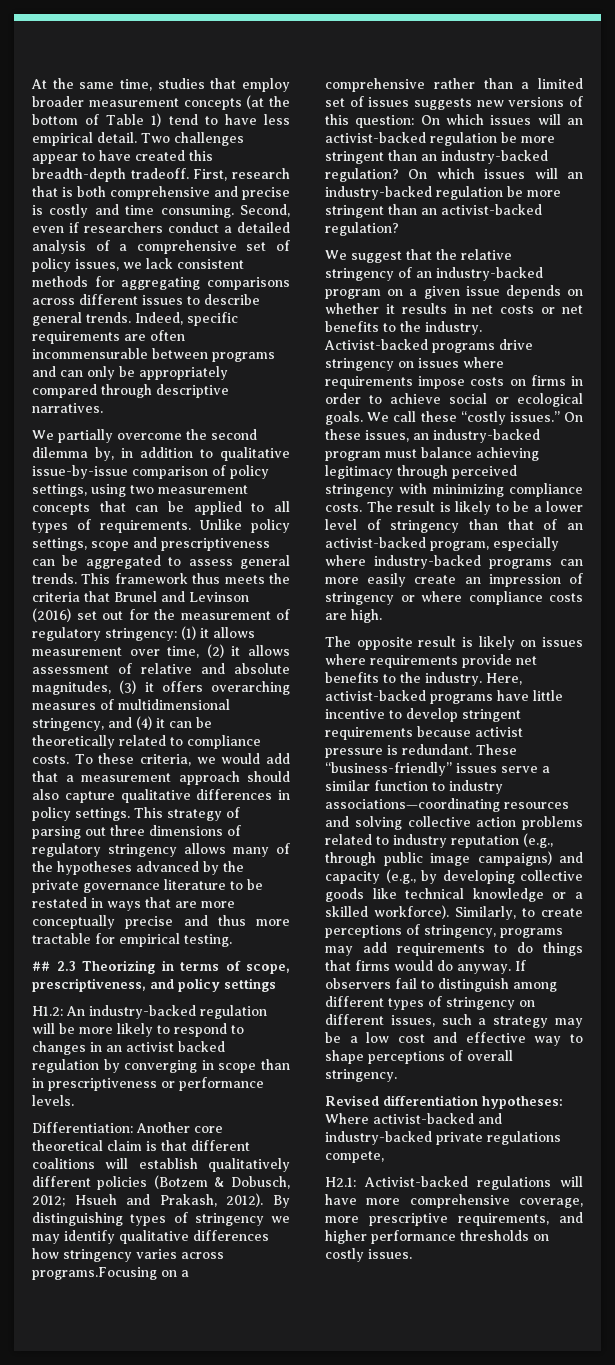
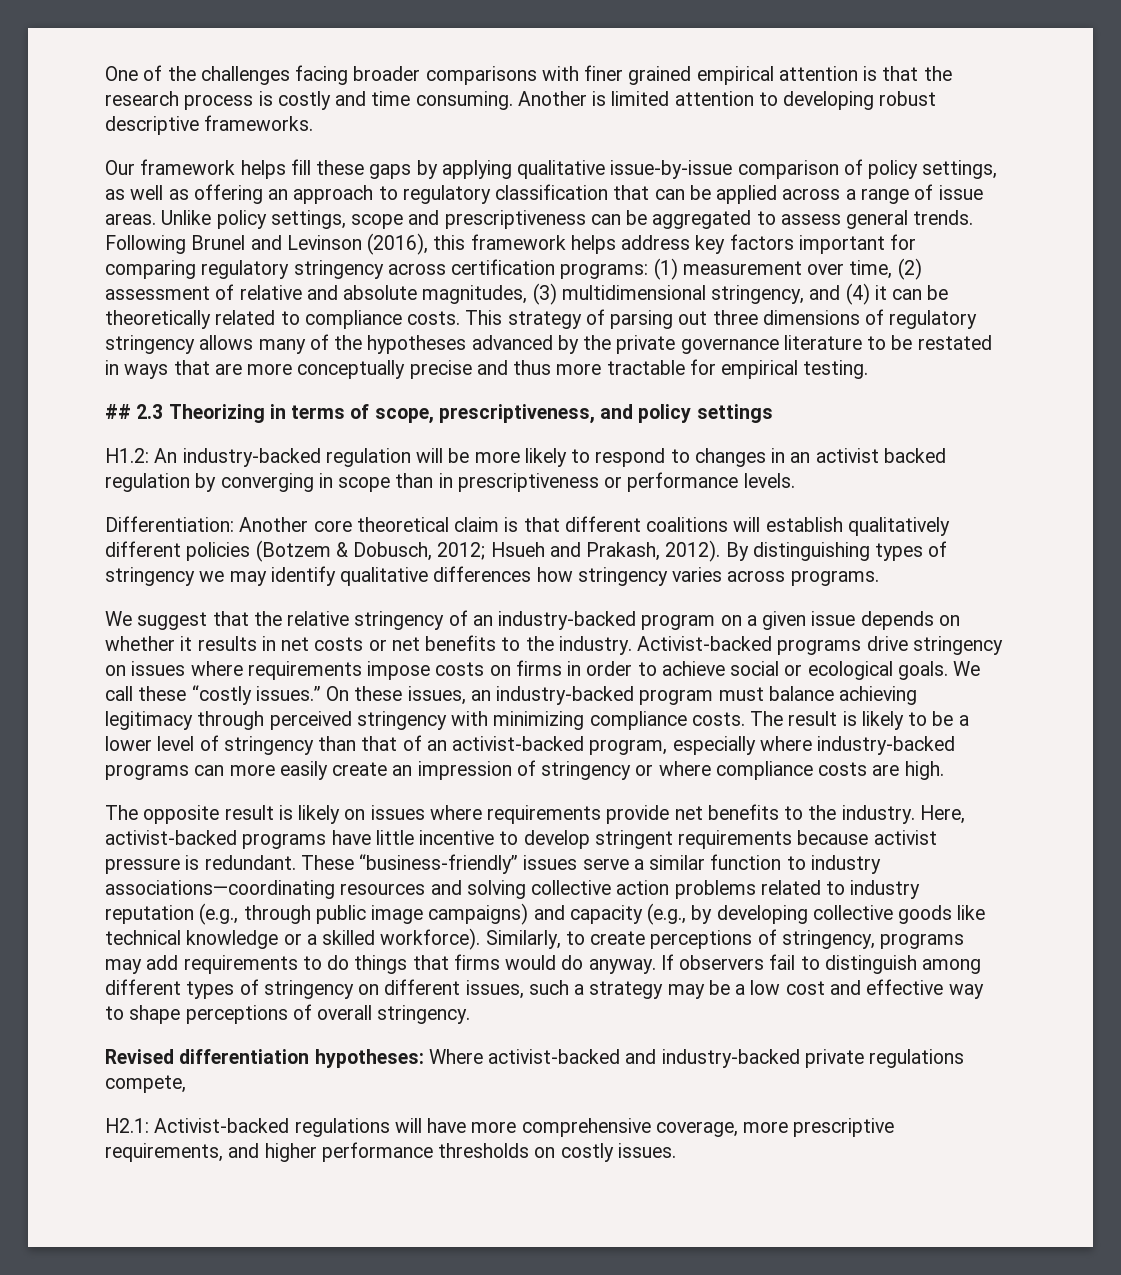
[31,78,290,92] [32,95,290,110] [32,113,290,127] [32,132,244,146] [32,150,213,164] [32,168,290,182] [32,186,290,200] At the same time, studies that employ broader measurement concepts (at the bottom of Table 1) tend to have less empirical detail. Two challenges appear to have created this breadth-depth tradeoff. First, research that is both comprehensive and precise -> [105,65,952,85] [105,91,254,110] One of the challenges facing broader comparisons with finer grained empirical attention is that the research process
[240,204,290,217] [32,222,290,233] [32,240,290,254] [32,258,244,272] [32,276,290,290] [32,294,260,305] [32,312,238,326] [32,330,185,344] [32,348,275,362] [32,366,228,380] [32,384,229,398] [32,403,103,413] [32,429,257,443] [32,447,213,461] Second, even if researchers conduct a detailed analysis of a comprehensive set of policy issues, we lack consistent methods for aggregating comparisons across different issues to describe general trends. Indeed, specific requirements are often incommensurable between programs and can only be appropriately compared through descriptive narratives. // We partially overcome the second dilemma by, in addition to -> [517,91,937,110] [105,115,314,135] [105,159,512,179] Another is limited attention to developing robust descriptive frameworks. // Our framework helps fill these gaps by applying
[91,484,248,497] [32,501,290,515] [32,519,191,533] using two measurement concepts that can be applied to all types of requirements. -> [105,184,983,204] [105,213,156,225] as well as offering an approach to regulatory classification that can be applied across a range of issue areas.
[81,573,290,584] [32,591,249,602] [32,608,290,622] [32,626,255,641] This framework thus meets the criteria that Brunel and Levinson (2016) set out for the measurement of regulatory stringency: (1) it allows -> [105,233,917,255] [105,258,678,280] Following Brunel and Levinson (2016), this framework helps address key factors important for comparing regulatory stringency across certification programs: (1)
[231,645,290,656] it allows -> (922, 269) none
[144,681,290,695] [32,699,114,710] it offers overarching measures of -> (557, 294) none
[74,753,290,766] [32,771,290,785] [32,789,290,803] [32,807,130,821] To these criteria, we would add that a measurement approach should also capture qualitative differences in policy settings. -> (461, 318) none
[32,1267,189,1280] [325,78,583,92] [325,96,583,110] [325,114,583,128] [325,132,555,146] [325,150,548,164] [325,168,583,182] [325,186,561,200] [325,204,542,218] [325,222,399,236] programs.Focusing on a comprehensive rather than a limited set of issues suggests new versions of this question: On which issues will an activist-backed regulation be more stringent than an industry-backed regulation? On which issues will an industry-backed regulation be more stringent than an activist-backed regulation? -> [790,570,879,586] programs.

